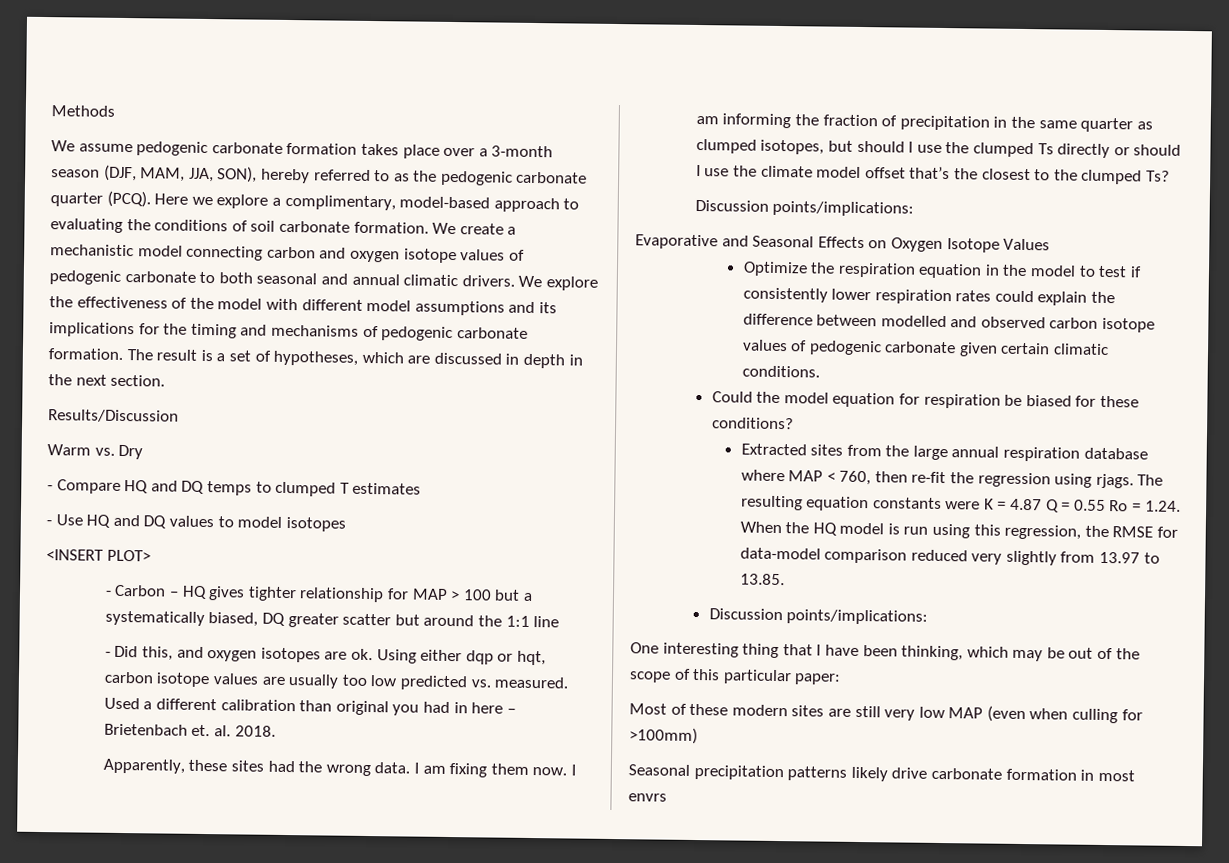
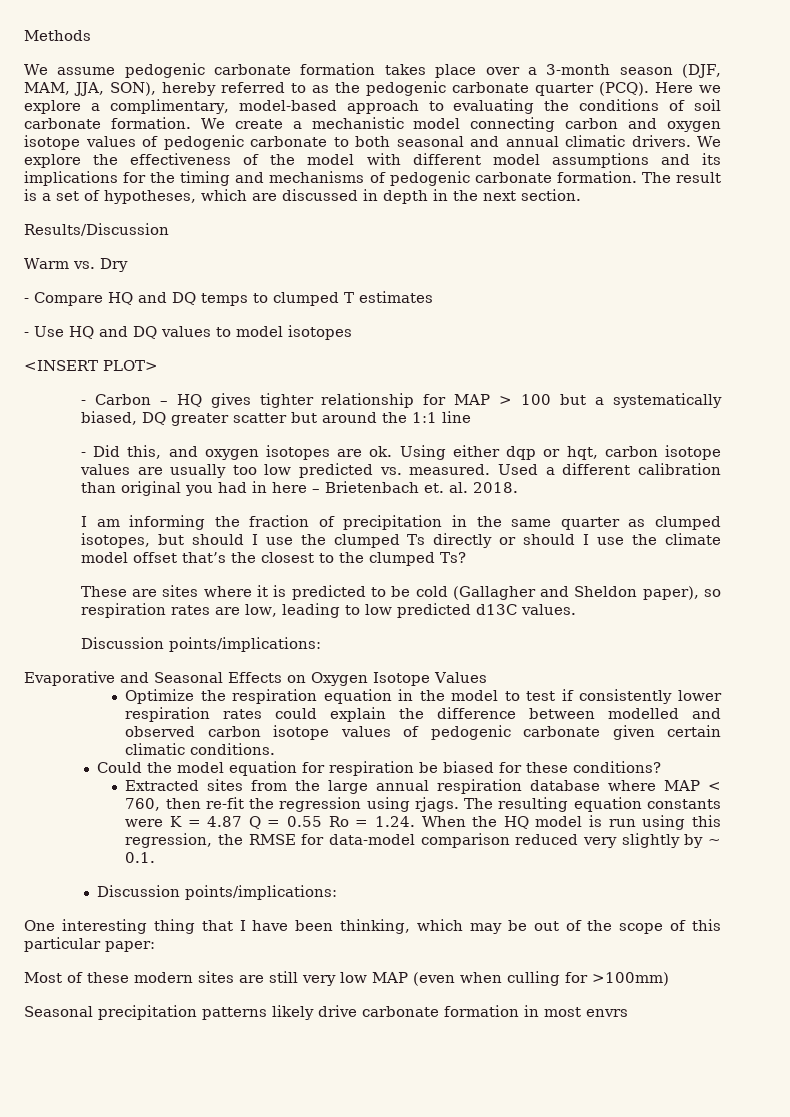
[102,758,568,778] Apparently, these sites had the wrong data. I am fixing them now. -> (518, 487) none
(1170, 176) none -> [80,585,721,600] [80,603,576,618] // These are sites where it is predicted to be cold (Gallagher and Sheldon paper), so respiration rates are low, leading to low predicted d13C values.
[1060,551,1160,564] [739,573,785,586] from 13.97 to 13.85. -> [684,834,721,848] [125,852,156,863] by ~ 0.1.

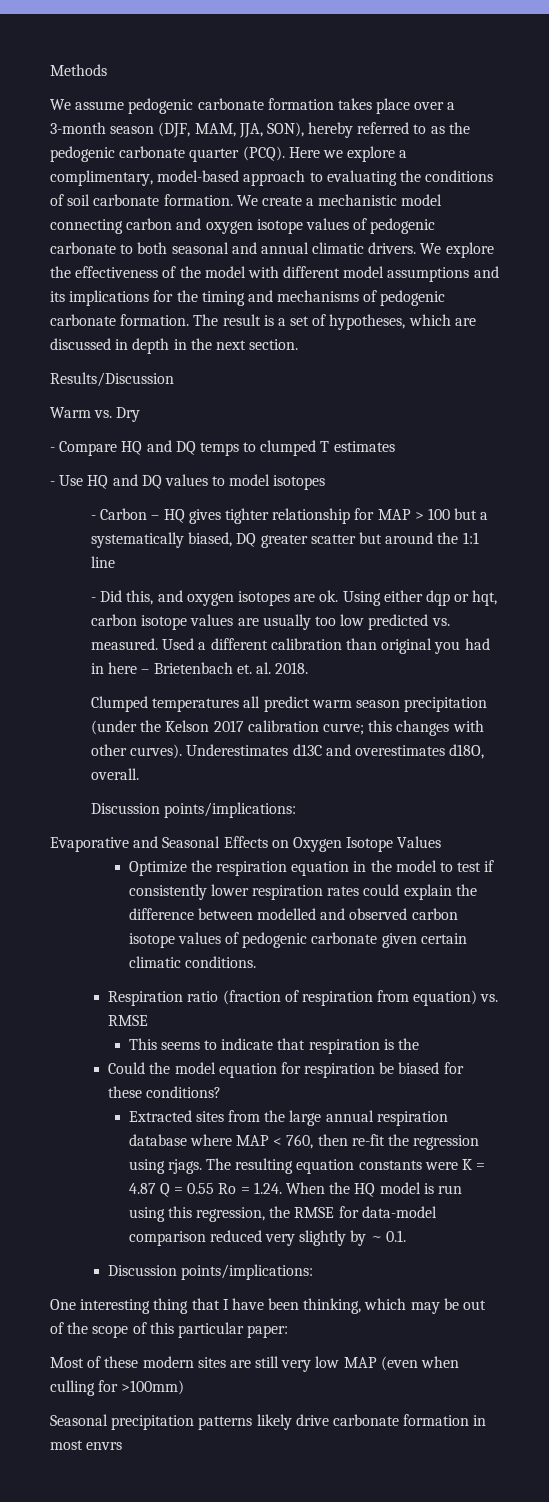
[24,360,158,371] // <INSERT PLOT> -> (326, 482) none
[80,515,721,530] [80,533,722,548] [80,552,466,566] [80,585,721,600] [80,603,576,618] I am informing the fraction of precipitation in the same quarter as clumped isotopes, but should I use the clumped Ts directly or should I use the climate model offset that’s the closest to the clumped Ts? // These are sites where it is predicted to be cold (Gallagher and Sheldon paper), so respiration rates are low, leading to low predicted d13C values. -> [91,696,488,712] [91,720,484,736] [91,744,485,759] [91,768,140,780] Clumped temperatures all predict warm season precipitation (under the Kelson 2017 calibration curve; this changes with other curves). Underestimates d13C and overestimates d18O, overall.
(276, 749) none -> [108,990,499,1006] [108,1015,149,1026] [128,1038,419,1054] // Respiration ratio (fraction of respiration from equation) vs. RMSE // This seems to indicate that respiration is the

